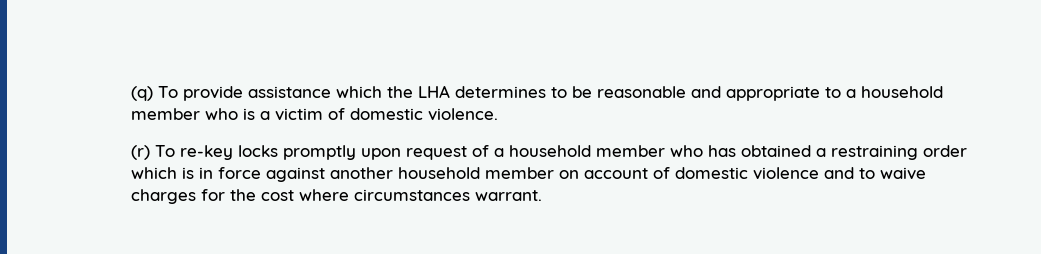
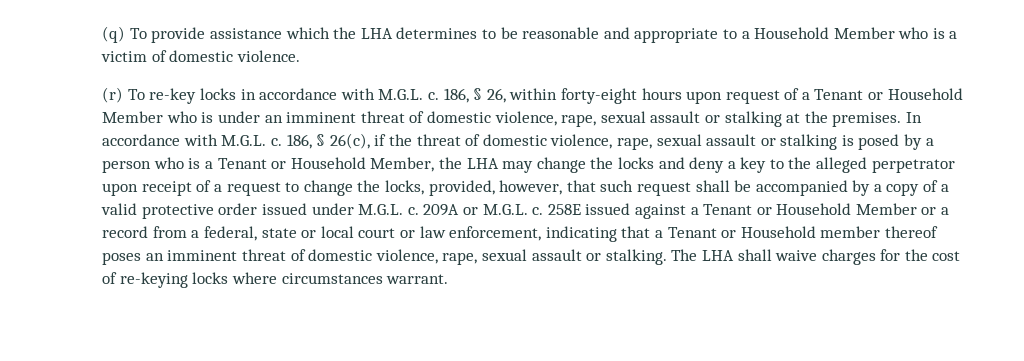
[861,86,944,98] [131,108,201,120] household member -> [754,27,895,39] Household Member
[283,145,968,160] [131,167,876,182] promptly upon request of a household member who has obtained a restraining order which is in force against another household member on account of domestic violence and to -> [240,88,963,104] [102,111,922,127] [102,133,934,150] [102,157,955,173] [102,180,949,196] [101,203,950,219] [102,226,938,242] [102,249,772,265] in accordance with M.G.L. c. 186, § 26, within forty-eight hours upon request of a Tenant or Household Member who is under an imminent threat of domestic violence, rape, sexual assault or stalking at the premises. In accordance with M.G.L. c. 186, § 26(c), if the threat of domestic violence, rape, sexual assault or stalking is posed by a person who is a Tenant or Household Member, the LHA may change the locks and deny a key to the alleged perpetrator upon receipt of a request to change the locks, provided, however, that such request shall be accompanied by a copy of a valid protective order issued under M.G.L. c. 209A or M.G.L. c. 258E issued against a Tenant or Household Member or a record from a federal, state or local court or law enforcement, indicating that a Tenant or Household member thereof poses an imminent threat of domestic violence, rape, sexual assault or stalking. The LHA shall
(295, 195) none -> [102,272,229,288] of re-keying locks

